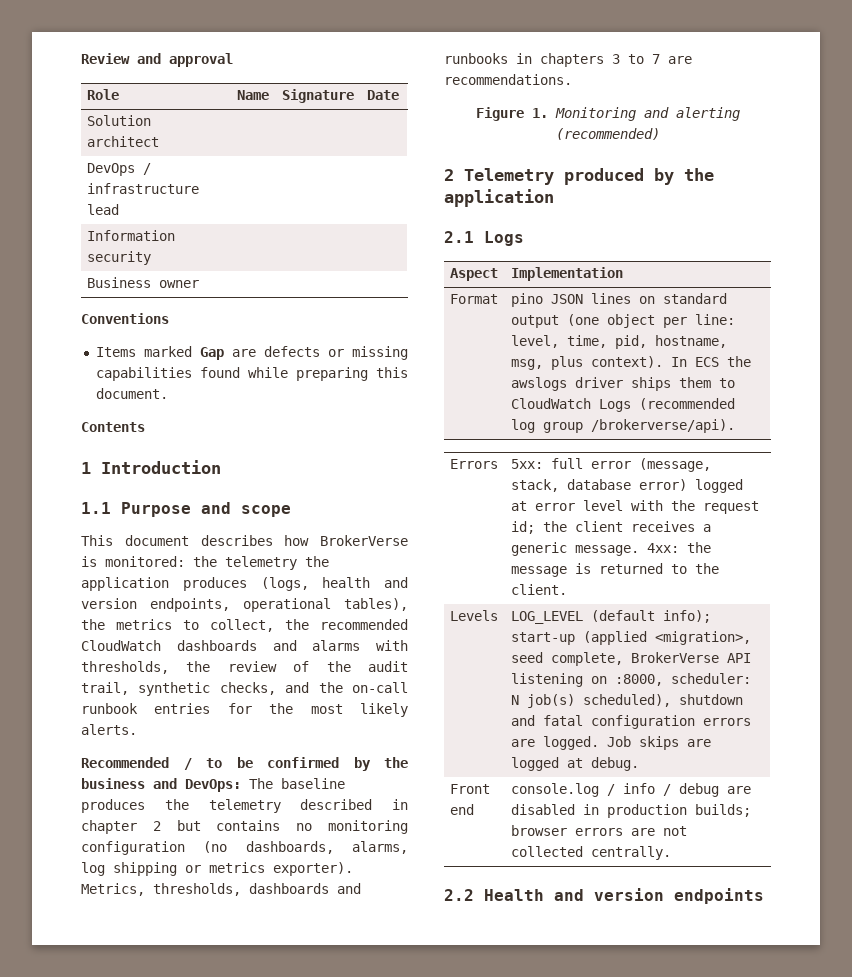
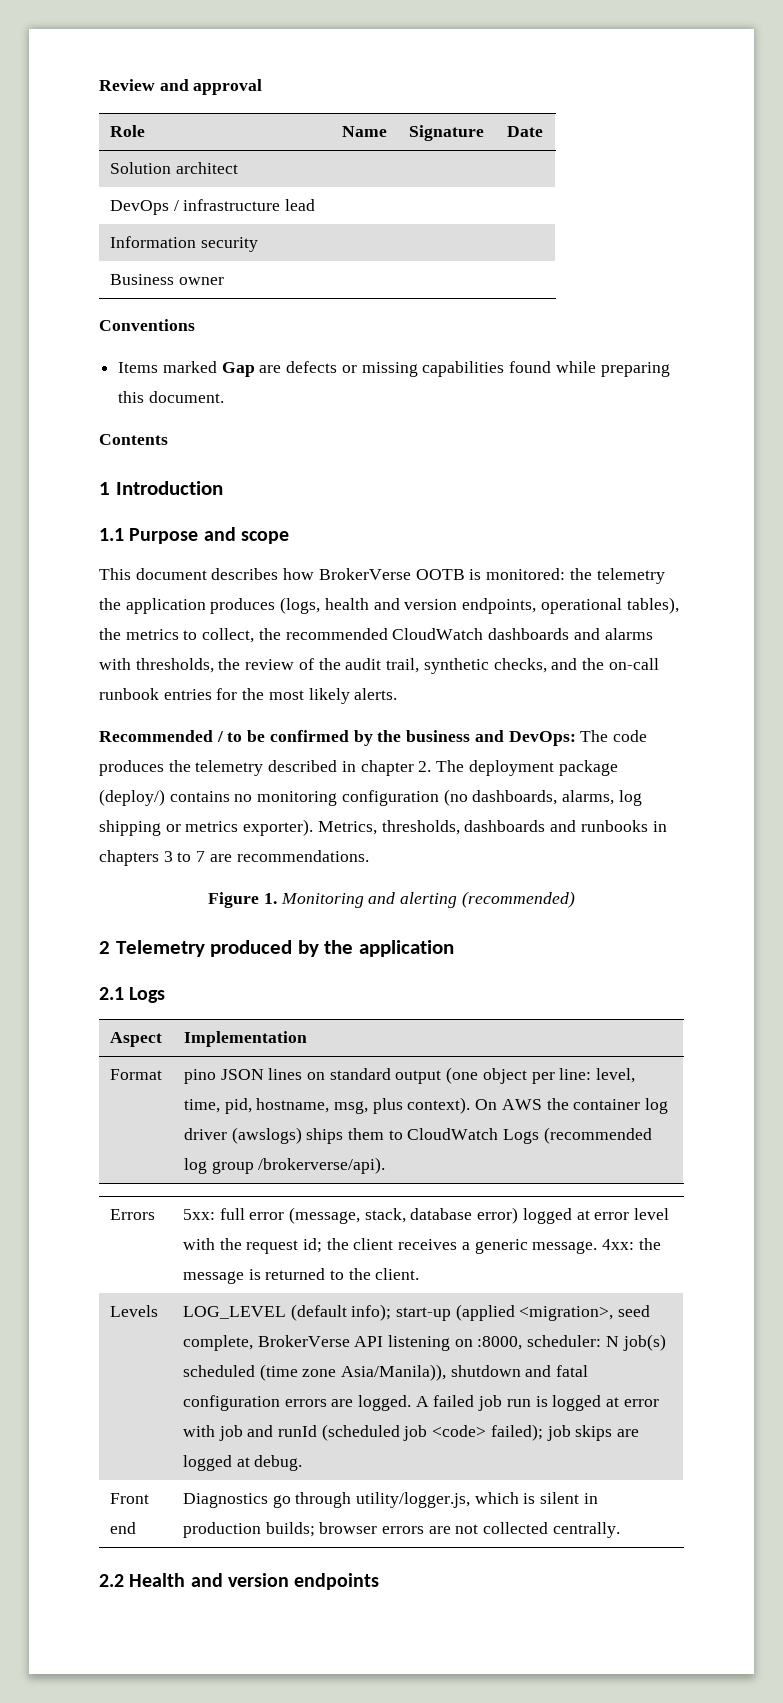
(408, 540) none -> [415,569,465,580] OOTB
[281,778,345,789] baseline -> [612,730,647,742] code
[152,820,201,831] 2 but -> [418,760,618,776] [99,789,165,806] 2. The deployment package (deploy/)
[671,356,752,367] [511,377,624,391] In ECS the awslogs driver -> [475,1098,669,1114] [183,1127,302,1144] On AWS the container log driver (awslogs)
[583,694,672,707] scheduled), -> [182,1364,447,1381] scheduled (time zone Asia/Manila)),
[607,736,632,747] Job -> [415,1395,659,1411] [182,1424,571,1441] A failed job run is logged at error with job and runId (scheduled job <code> failed); job
[511,783,752,797] [511,804,576,815] console.log / info / debug are disabled -> [182,1492,580,1508] Diagnostics go through utility/logger.js, which is silent

